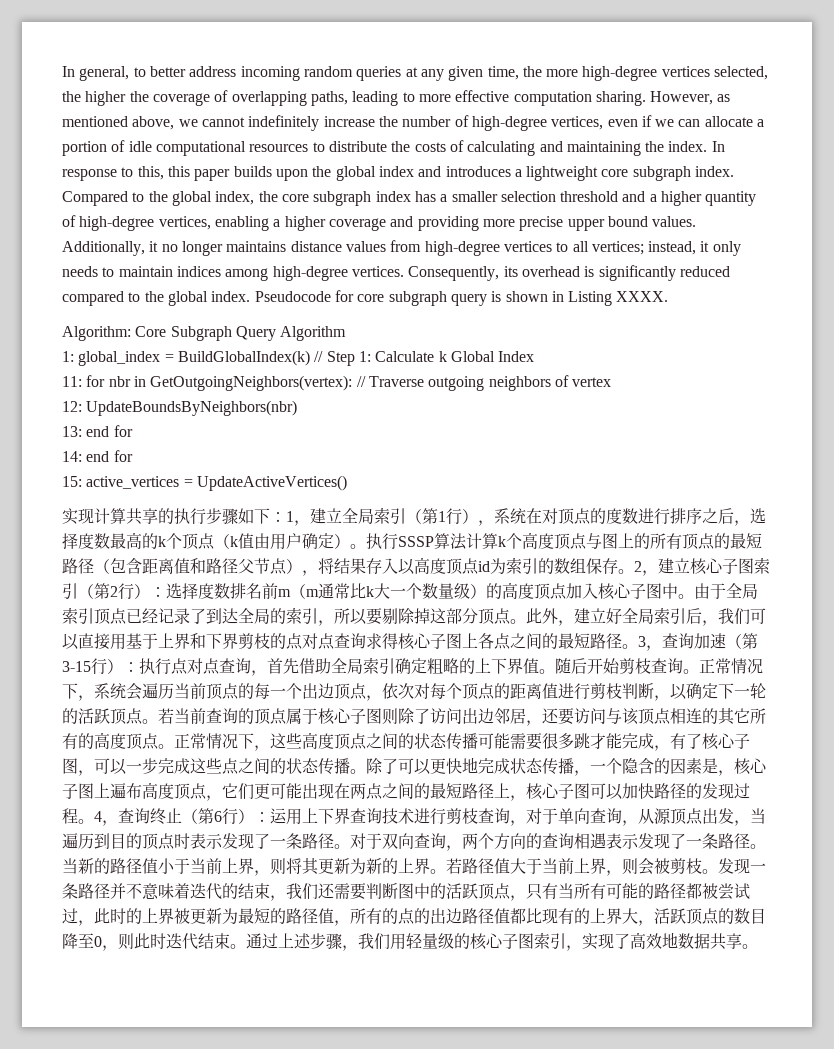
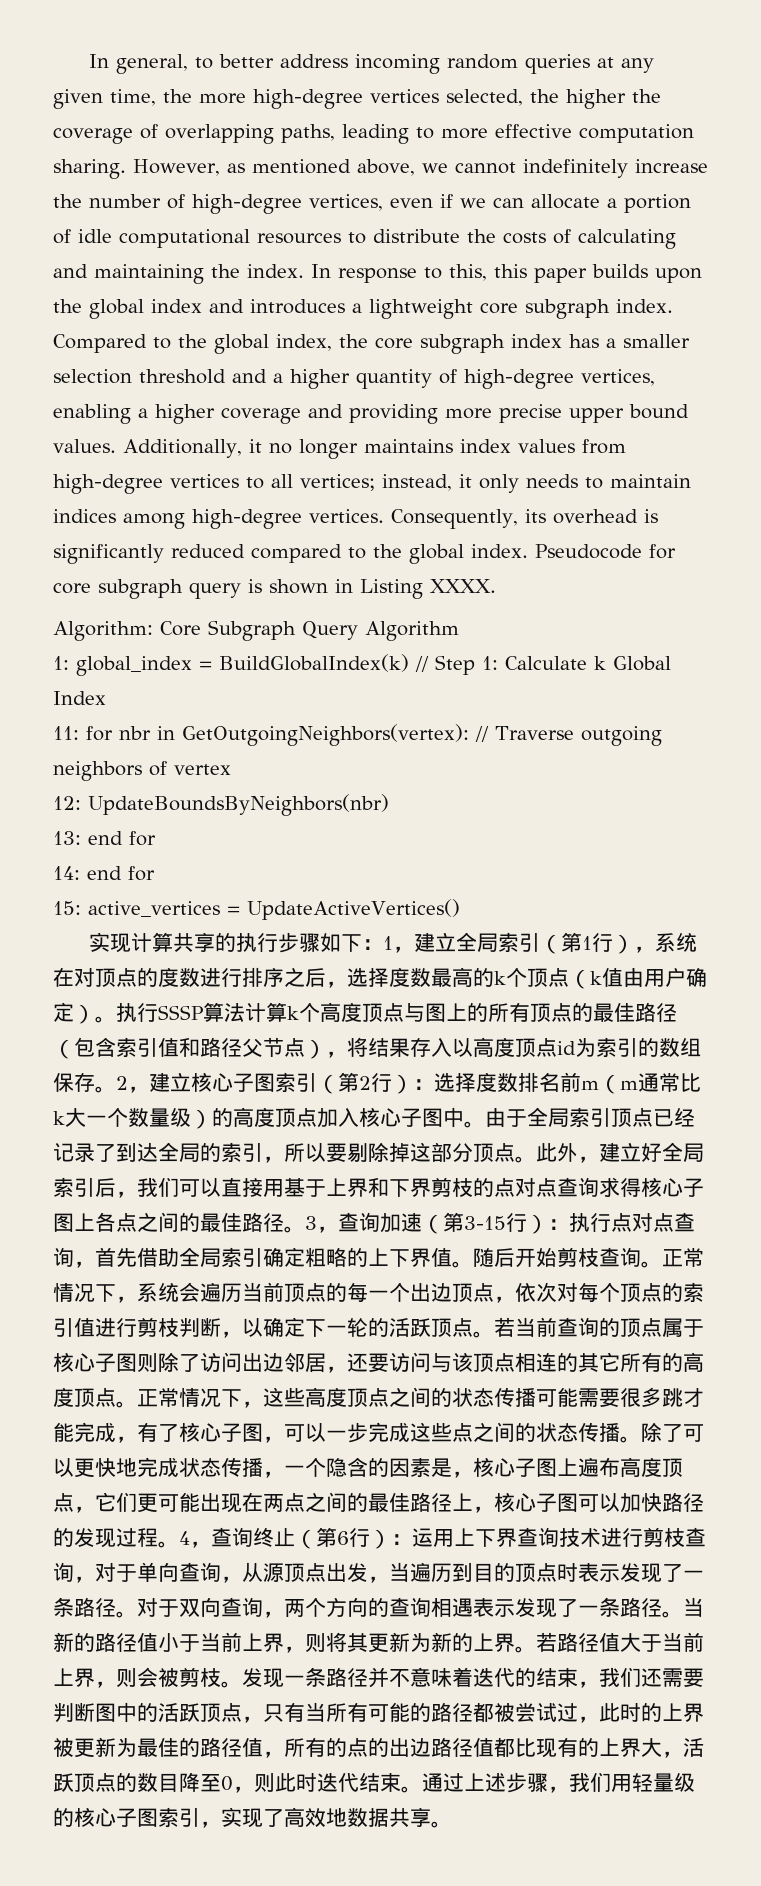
[290,241,342,252] distance -> [459,439,511,453] index
[746,533,762,549] 短 -> [614,1003,635,1022] 佳
[142,558,174,574] 距离 -> [116,1037,158,1058] 索引
[574,633,590,649] 短 -> [221,1213,242,1232] 佳
[510,683,542,699] 距离 -> [683,1282,704,1303] [53,1318,74,1337] 索引
[446,783,462,799] 短 -> [389,1493,410,1512] 佳
[254,908,270,924] 短 -> [158,1738,179,1757] 佳

